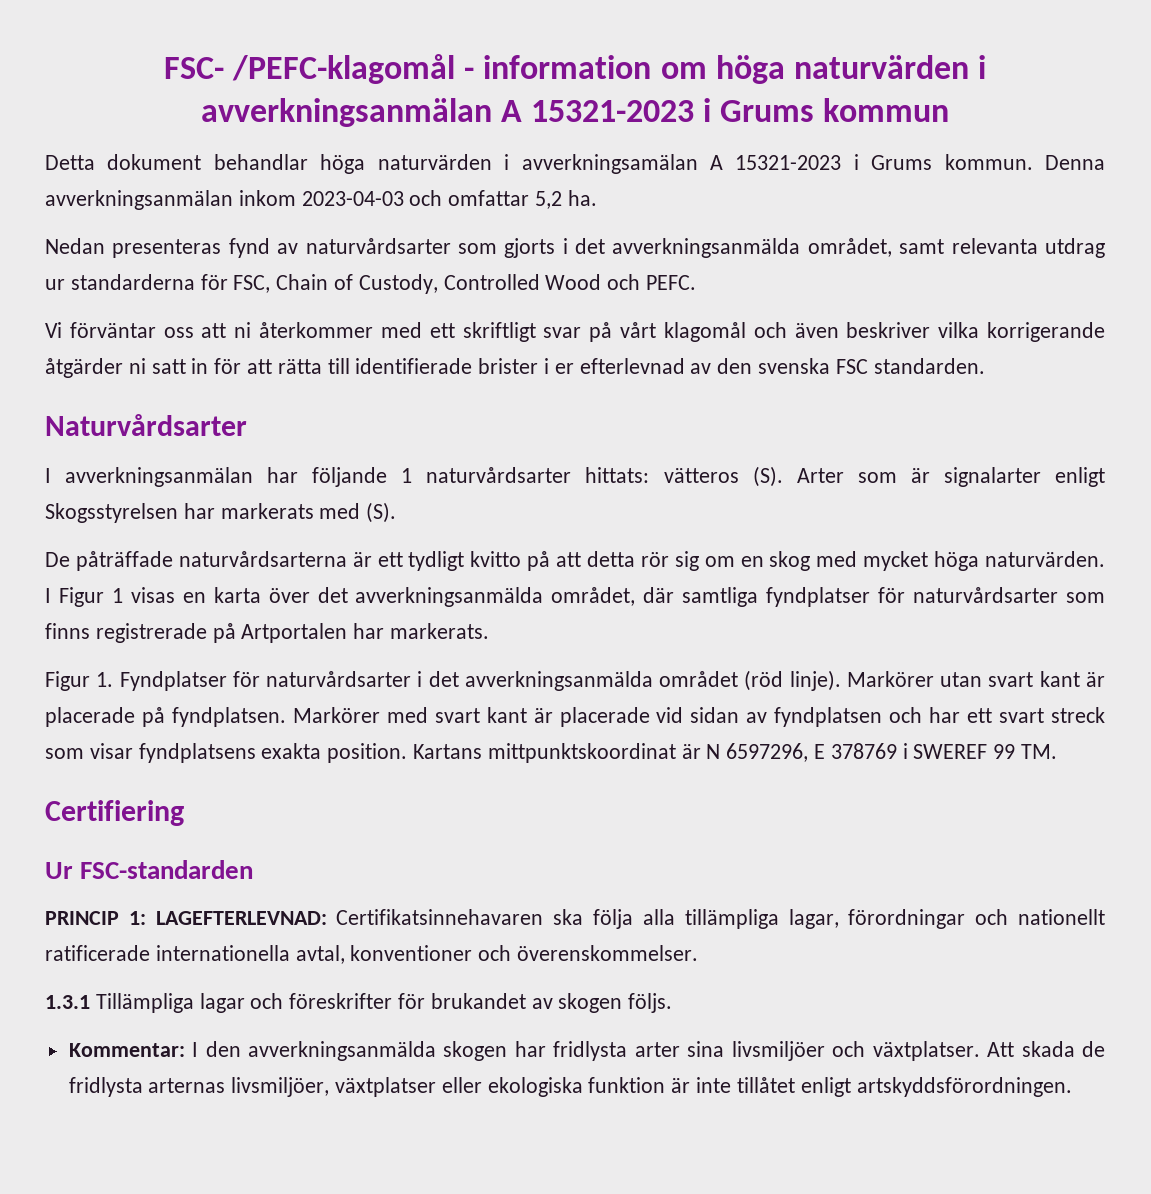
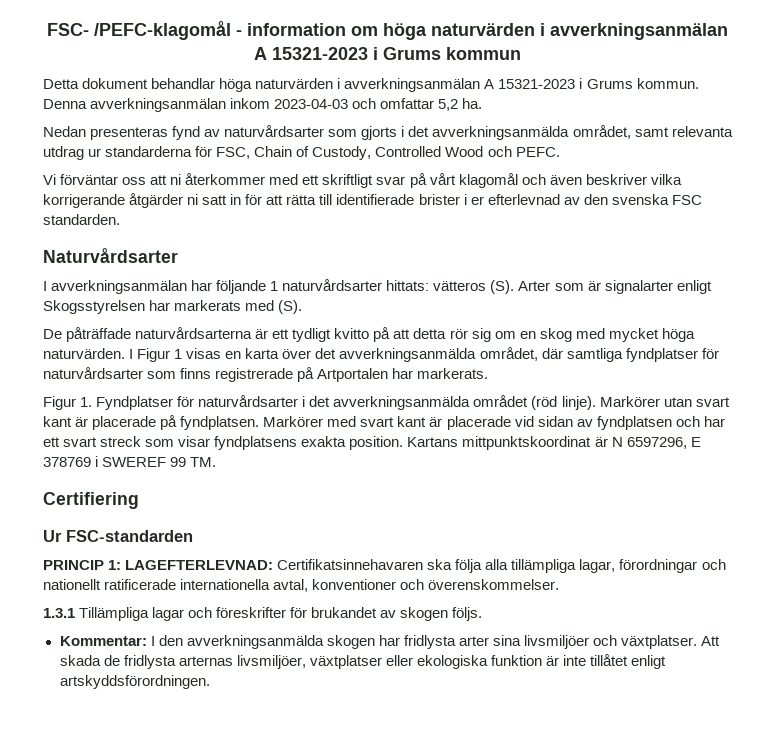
[521,154,698,174] avverkningsamälan -> [344,78,481,92] avverkningsanmälan

